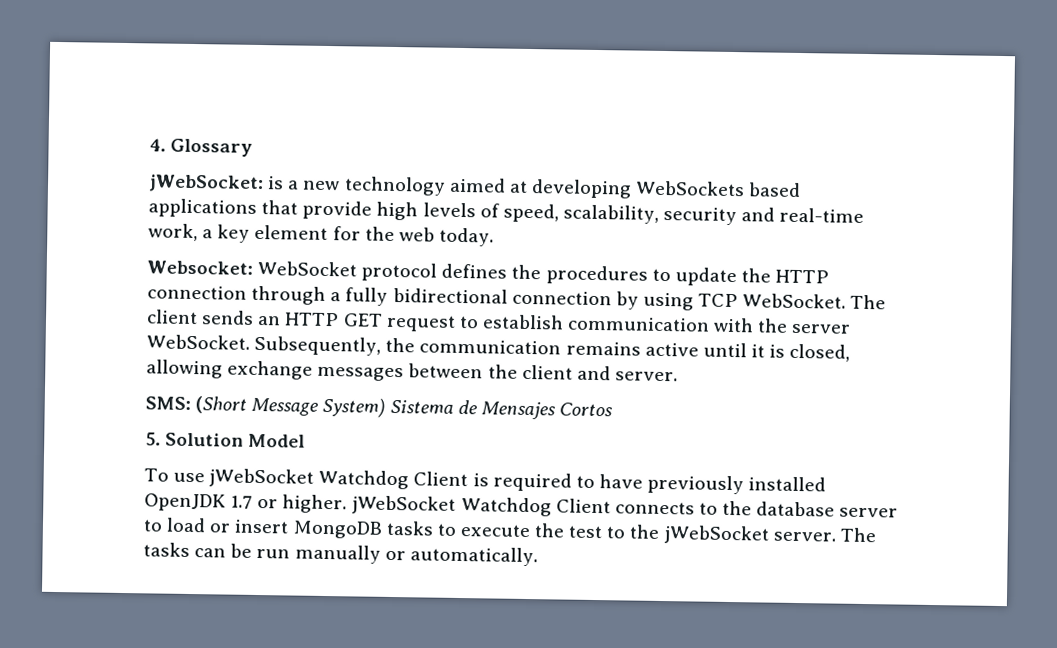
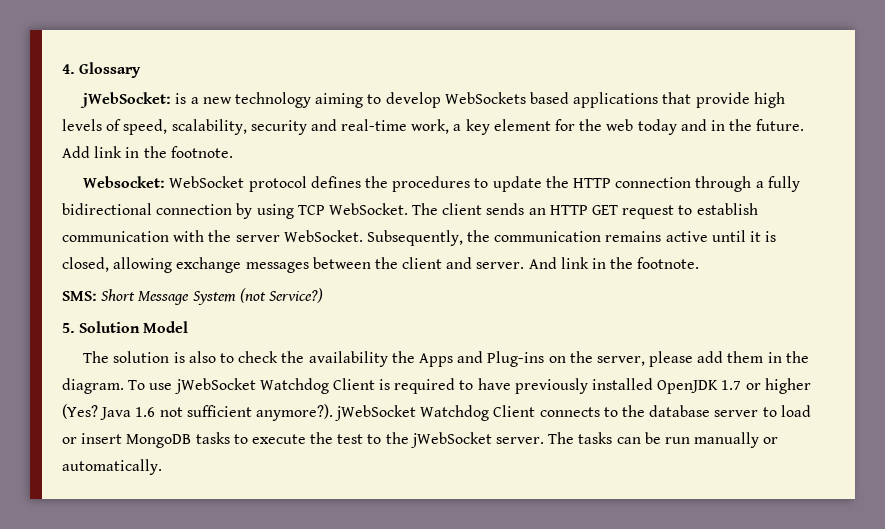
[448,177,632,199] aimed at developing -> [315,92,441,108] aiming to develop
[438,227,494,247] today. -> [637,119,805,135] [62,146,233,158] today and in the future. Add link in the footnote.
[145,396,613,420] [145,432,306,448] // SMS: (Short Message System) Sistema de Mensajes Cortos // 5. Solution Model // -> [528,257,700,269] [62,288,323,305] [62,321,189,333] [83,351,809,367] [62,378,124,394] And link in the footnote. // SMS: Short Message System (not Service?) // 5. Solution Model // The solution is also to check the availability the Apps and Plug-ins on the server, please add them in the diagram.
[282,494,348,514] higher. -> [764,378,811,394] [62,404,333,421] higher (Yes? Java 1.6 not sufficient anymore?).

